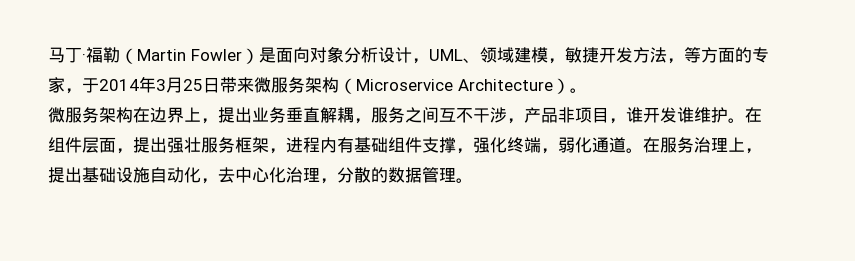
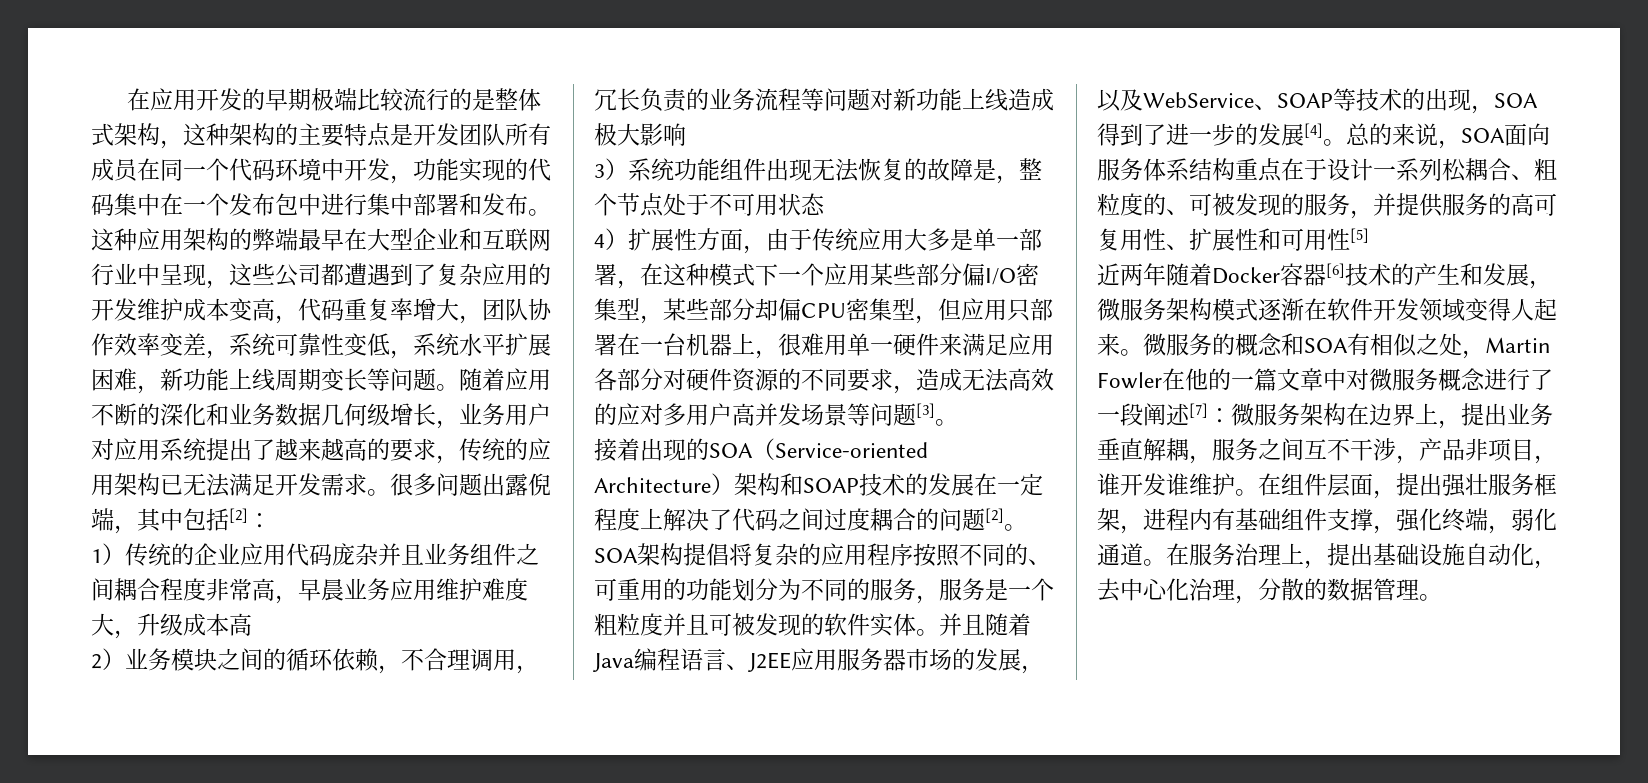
[48,46,769,64] [48,76,587,94] 马丁·福勒（Martin Fowler）是面向对象分析设计，UML、领域建模，敏捷开发方法，等方面的专家，于2014年3月25日带来微服务架构（Microservice Architecture）。 // -> [127,88,542,111] [91,123,551,149] [91,158,551,184] [91,193,551,216] [91,228,551,251] [91,263,551,289] [91,298,552,324] [91,333,551,359] [91,368,551,394] [91,403,551,429] [91,438,551,464] [91,473,551,497] [91,508,271,534] [91,543,539,566] [91,578,528,604] [91,613,252,639] [91,648,539,674] [594,88,1054,112] [594,123,686,146] [594,158,1042,184] [594,193,825,217] [594,228,1042,254] [594,263,1039,289] [594,298,1053,324] [594,333,1054,359] [594,368,1054,394] [594,403,935,426] [935,419,958,426] [594,438,928,461] [594,473,1043,496] [594,508,1004,531] [1004,524,1027,531] [594,543,1051,567] [594,578,1054,604] [594,613,1031,637] [593,648,1044,674] [1097,88,1538,114] [1097,123,1323,146] [1323,123,1550,149] [1097,158,1557,182] [1097,193,1557,219] [1097,228,1369,251] [1097,263,1552,289] [1097,298,1557,322] [1097,333,1550,359] [1097,368,1553,391] [1097,403,1231,426] 在应用开发的早期极端比较流行的是整体式架构，这种架构的主要特点是开发团队所有成员在同一个代码环境中开发，功能实现的代码集中在一个发布包中进行集中部署和发布。这种应用架构的弊端最早在大型企业和互联网行业中呈现，这些公司都遭遇到了复杂应用的开发维护成本变高，代码重复率增大，团队协作效率变差，系统可靠性变低，系统水平扩展困难，新功能上线周期变长等问题。随着应用不断的深化和业务数据几何级增长，业务用户对应用系统提出了越来越高的要求，传统的应用架构已无法满足开发需求。很多问题出露倪端，其中包括[2]： // 1）传统的企业应用代码庞杂并且业务组件之间耦合程度非常高，早晨业务应用维护难度大，升级成本高 // 2）业务模块之间的循环依赖，不合理调用，冗长负责的业务流程等问题对新功能上线造成极大影响 // 3）系统功能组件出现无法恢复的故障是，整个节点处于不可用状态 // 4）扩展性方面，由于传统应用大多是单一部署，在这种模式下一个应用某些部分偏I/O密集型，某些部分却偏CPU密集型，但应用只部署在一台机器上，很难用单一硬件来满足应用各部分对硬件资源的不同要求，造成无法高效的应对多用户高并发场景等问题[3]。 // 接着出现的SOA（Service-oriented Architecture）架构和SOAP技术的发展在一定程度上解决了代码之间过度耦合的问题[2]。SOA架构提倡将复杂的应用程序按照不同的、可重用的功能划分为不同的服务，服务是一个粗粒度并且可被发现的软件实体。并且随着Java编程语言、J2EE应用服务器市场的发展，以及WebService、SOAP等技术的出现，SOA得到了进一步的发展[4]。总的来说，SOA面向服务体系结构重点在于设计一系列松耦合、粗粒度的、可被发现的服务，并提供服务的高可复用性、扩展性和可用性[5] // 近两年随着Docker容器[6]技术的产生和发展，微服务架构模式逐渐在软件开发领域变得人起来。微服务的概念和SOA有相似之处，Martin Fowler在他的一篇文章中对微服务概念进行了一段阐述[7]：

